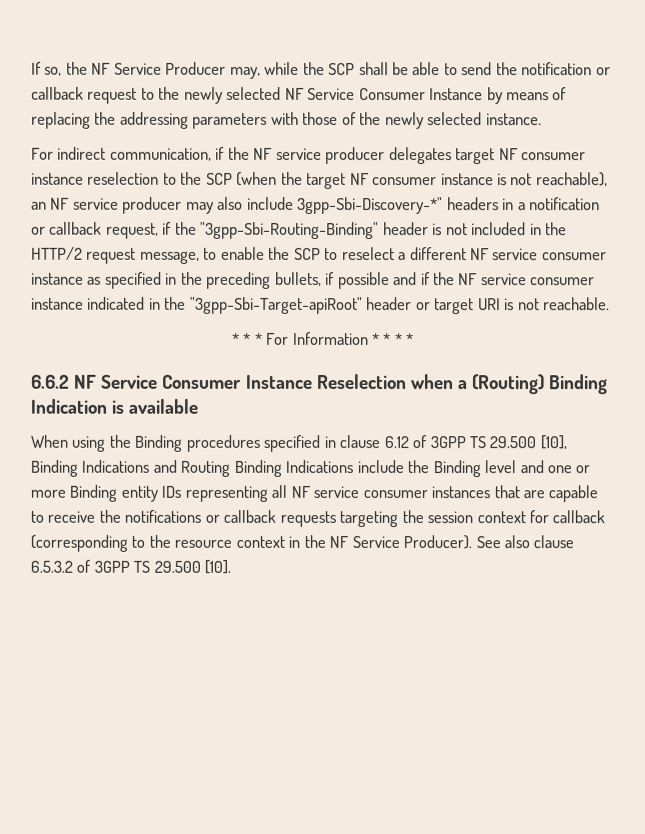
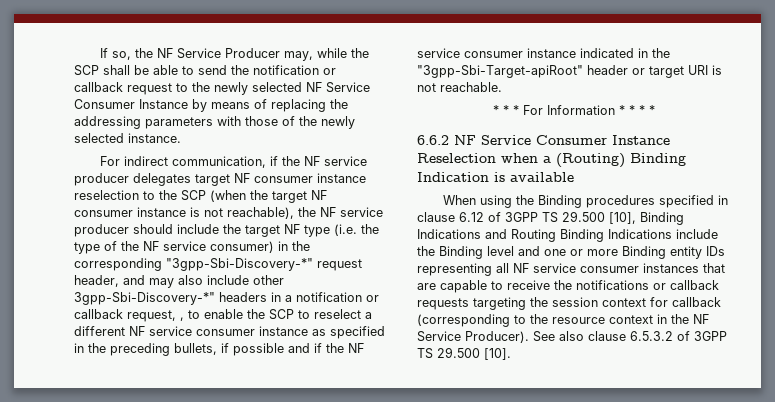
[31,196,183,214] an NF service producer -> [298,207,383,217] [74,224,379,237] [74,241,310,254] [74,258,362,271] [74,275,145,287] the NF service producer should include the target NF type (i.e. the type of the NF service consumer) in the corresponding "3gpp-Sbi-Discovery-*" request header, and
(294, 203) none -> [253,275,284,285] other
[162,221,568,240] [31,246,200,264] if the "3gpp-Sbi-Routing-Binding" header is not included in the HTTP/2 request message, -> [180,317,184,321] ,

